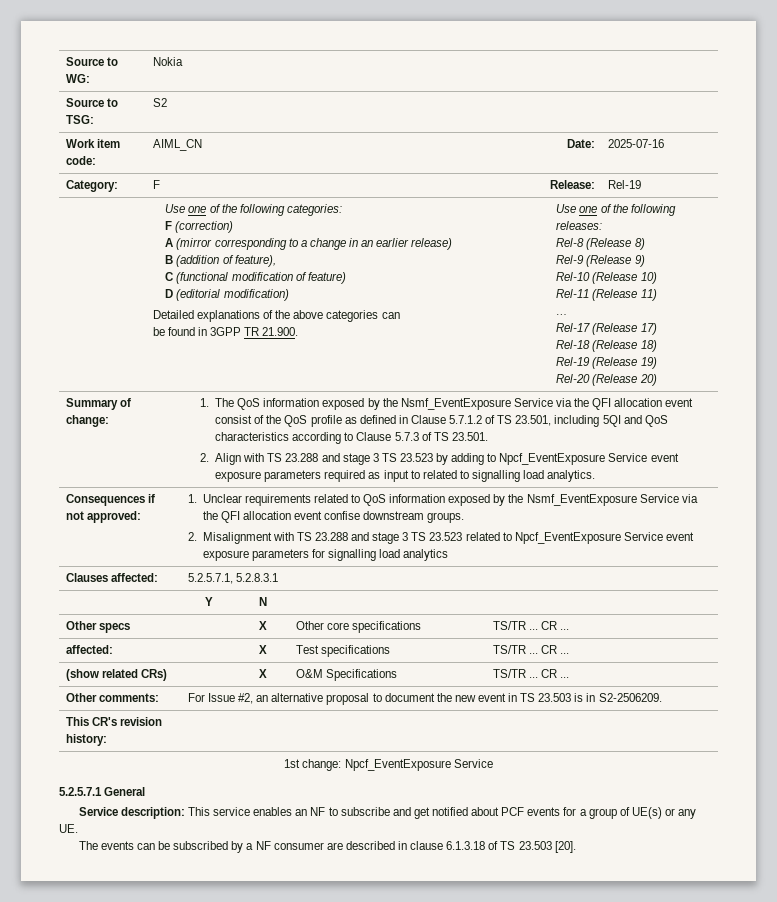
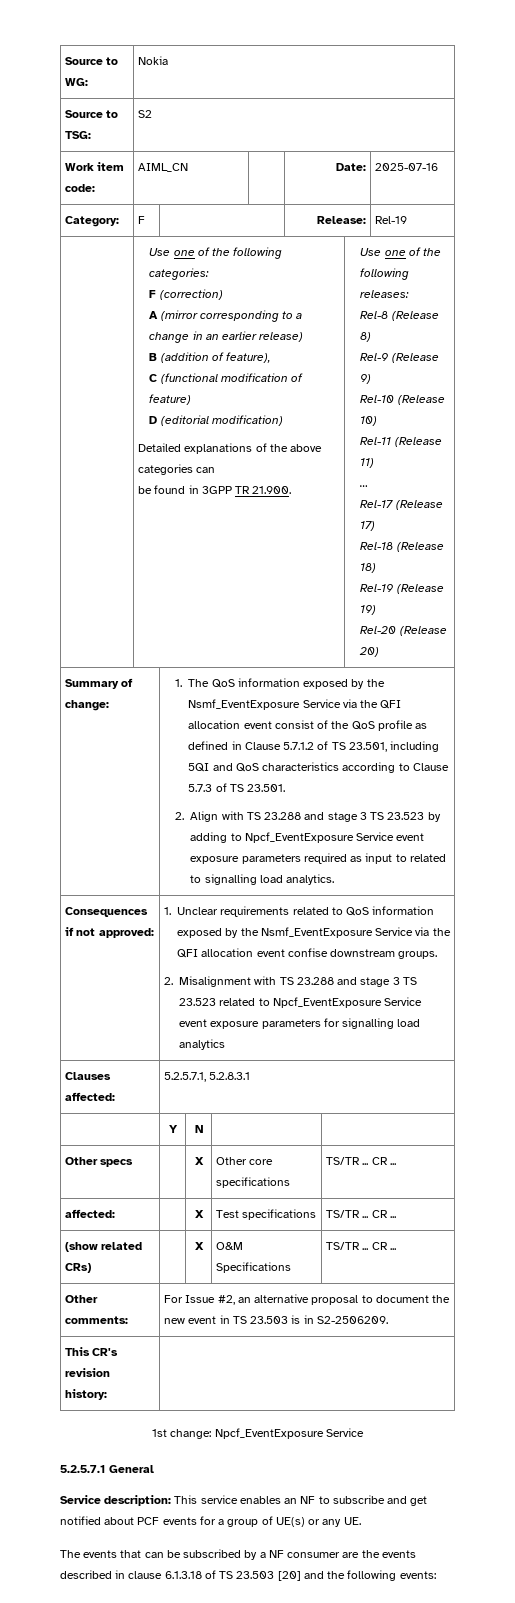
(134, 845) none -> [120,1550,142,1558] that
(343, 846) none -> [361,1550,416,1558] the events
[554,841,576,853] [20]. -> [277,1570,436,1581] [20] and the following events:

